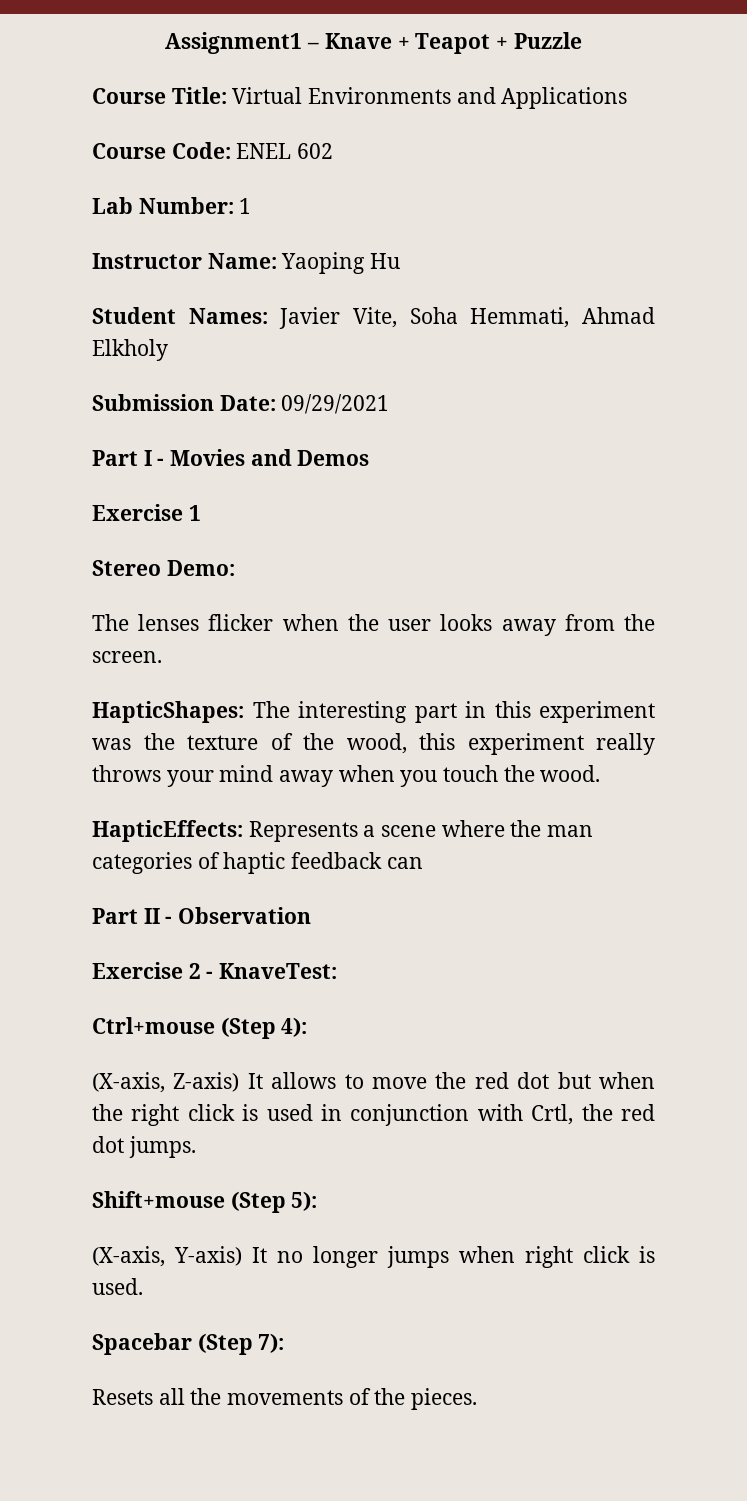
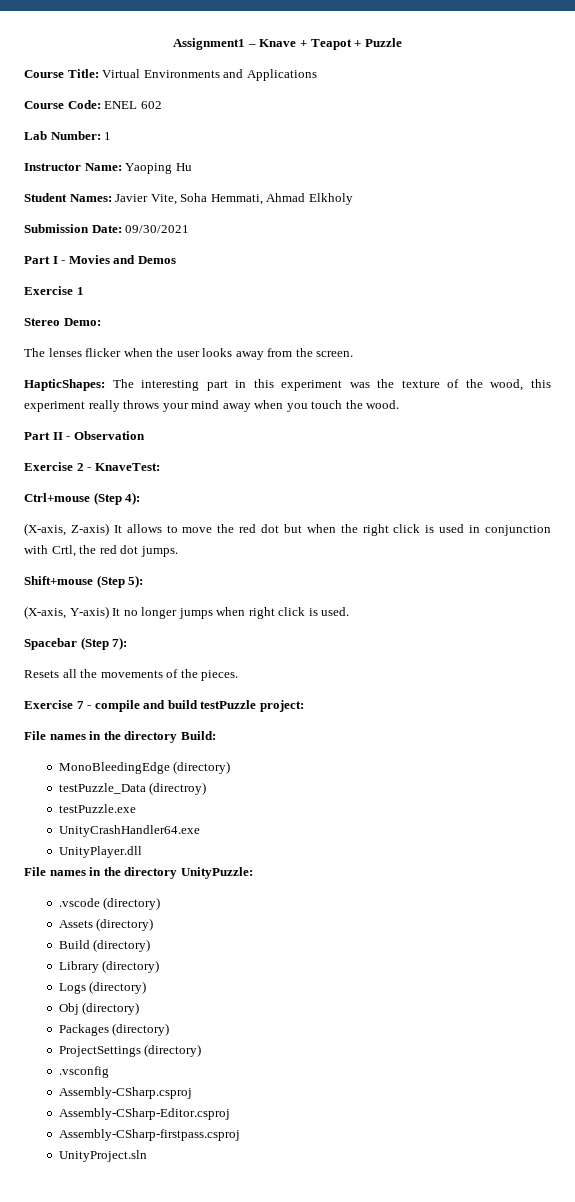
[281,394,390,414] 09/29/2021 -> [125,225,190,233] 09/30/2021
[92,820,594,842] [92,852,423,874] // HapticEffects: Represents a scene where the man categories of haptic feedback can -> (400, 404) none
(478, 1399) none -> [24,700,304,712] [24,731,216,743] [58,761,231,774] [58,782,207,795] [58,804,136,813] [58,825,200,837] [58,846,142,858] [24,867,253,879] [58,897,161,910] [58,918,154,931] [58,939,151,952] [58,960,160,973] [58,981,147,994] [58,1002,140,1015] [58,1023,170,1036] [58,1044,202,1057] [58,1066,109,1078] [58,1087,192,1099] [58,1108,230,1120] [58,1129,240,1141] [58,1150,147,1162] // Exercise 7 - compile and build testPuzzle project: // File names in the directory Build: // MonoBleedingEdge (directory) // testPuzzle_Data (directroy) // testPuzzle.exe // UnityCrashHandler64.exe // UnityPlayer.dll // File names in the directory UnityPuzzle: // .vscode (directory) // Assets (directory) // Build (directory) // Library (directory) // Logs (directory) // Obj (directory) // Packages (directory) // ProjectSettings (directory) // .vsconfig // Assembly-CSharp.csproj // Assembly-CSharp-Editor.csproj // Assembly-CSharp-firstpass.csproj // UnityProject.sln

